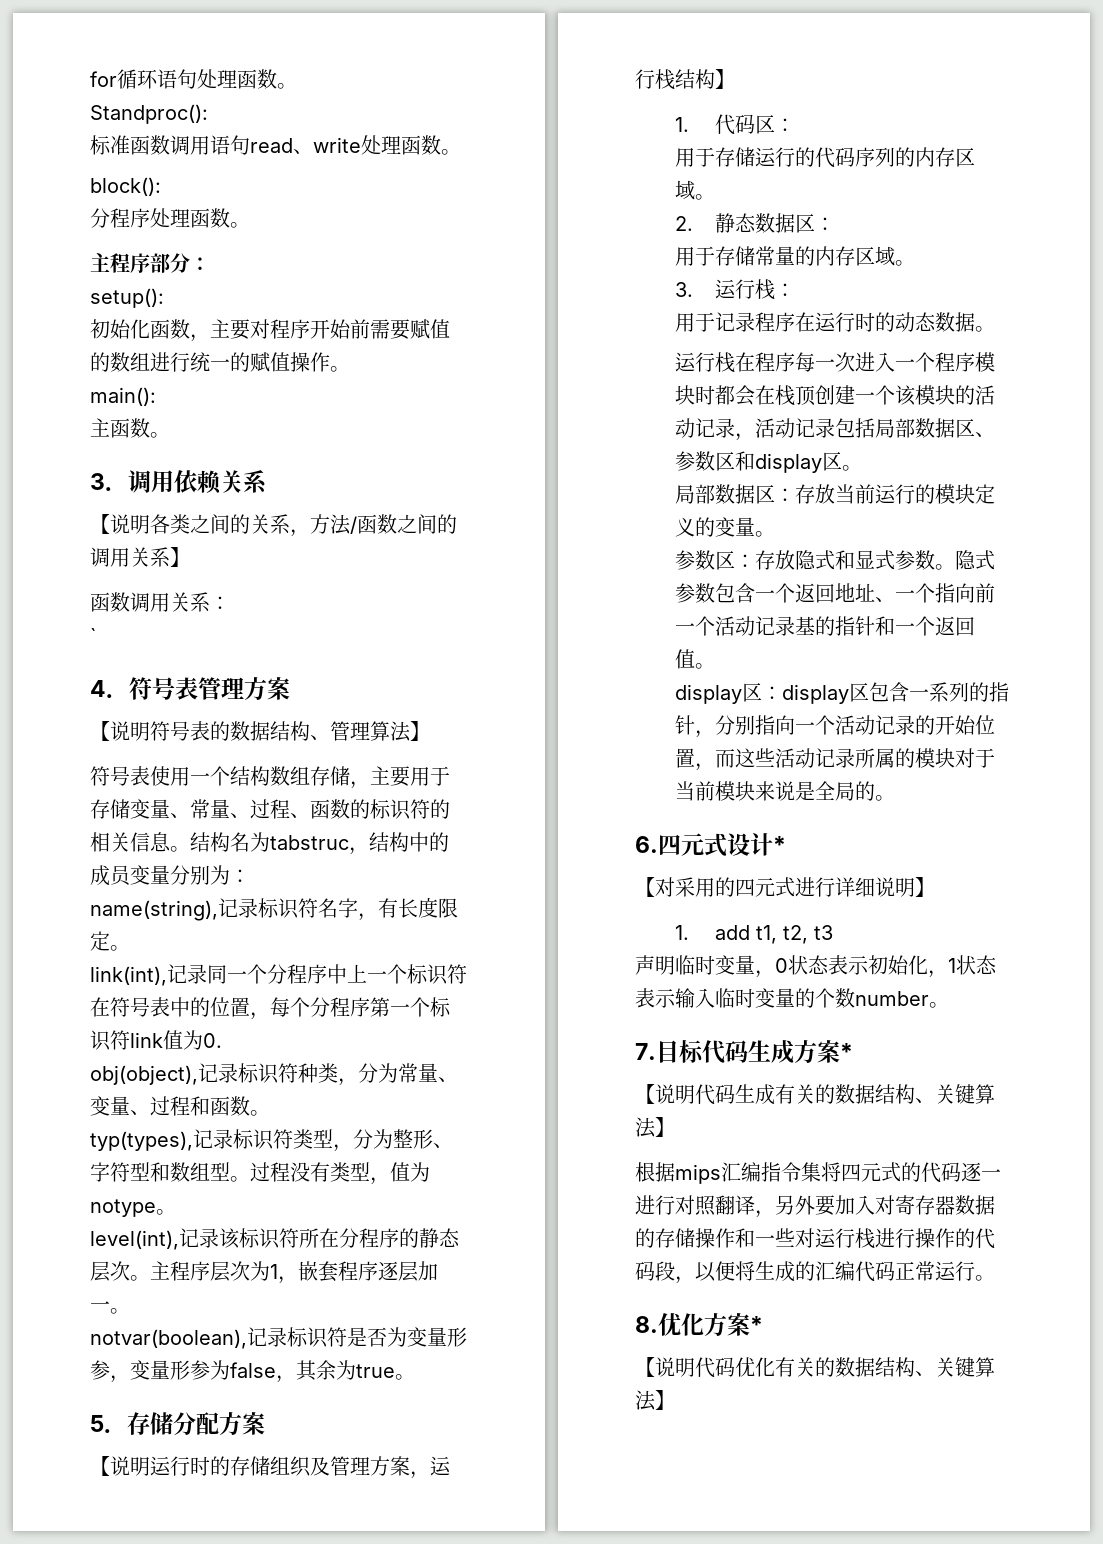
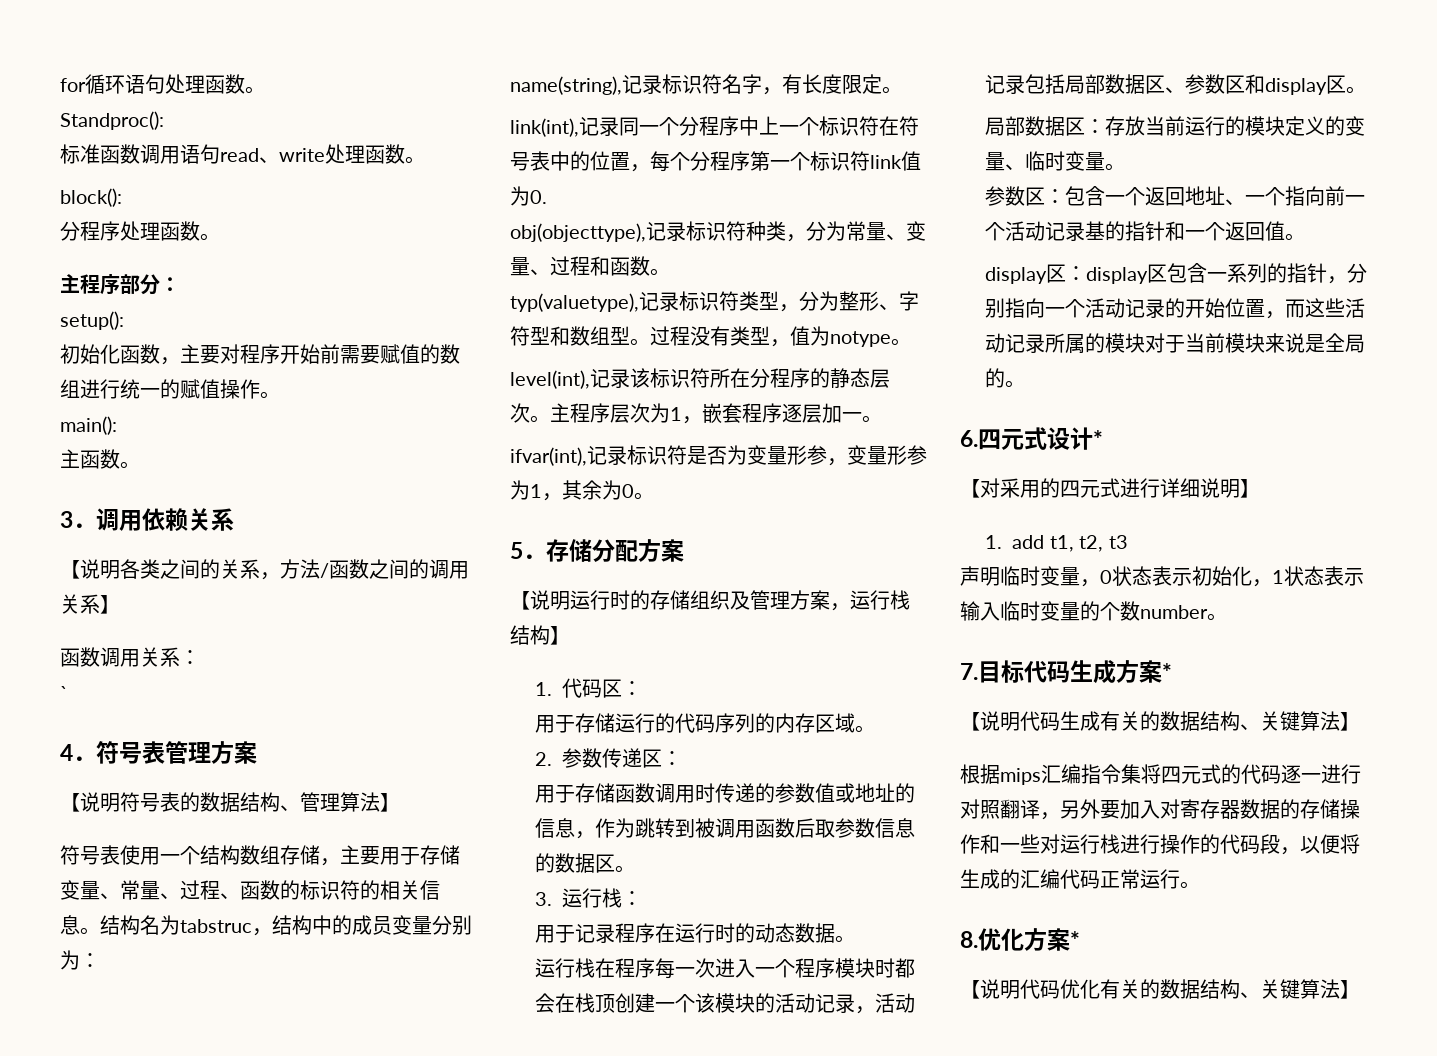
[90,1065,198,1085] obj(object), -> [510,223,646,242] obj(objecttype),
[90,1131,193,1151] typ(types), -> [510,293,639,312] typ(valuetype),
[90,1329,247,1349] notvar(boolean), -> [510,447,587,466] ifvar(int),
[230,1362,276,1378] false -> [530,484,542,498] 1
[356,1364,395,1378] true -> [622,484,634,498] 0
[714,213,835,233] [674,246,895,266] 静态数据区： // 用于存储常量的内存区域 -> [562,748,683,768] [535,783,916,803] [535,818,916,839] [535,853,616,873] 参数传递区： // 用于存储函数调用时传递的参数值或地址的信息，作为跳转到被调用函数后取参数信息的数据区
(755, 526) none -> [1005,151,1106,171] 、临时变量
[754,550,995,570] [674,583,715,603] 存放隐式和显式参数。隐式参数 -> (1066, 196) none

